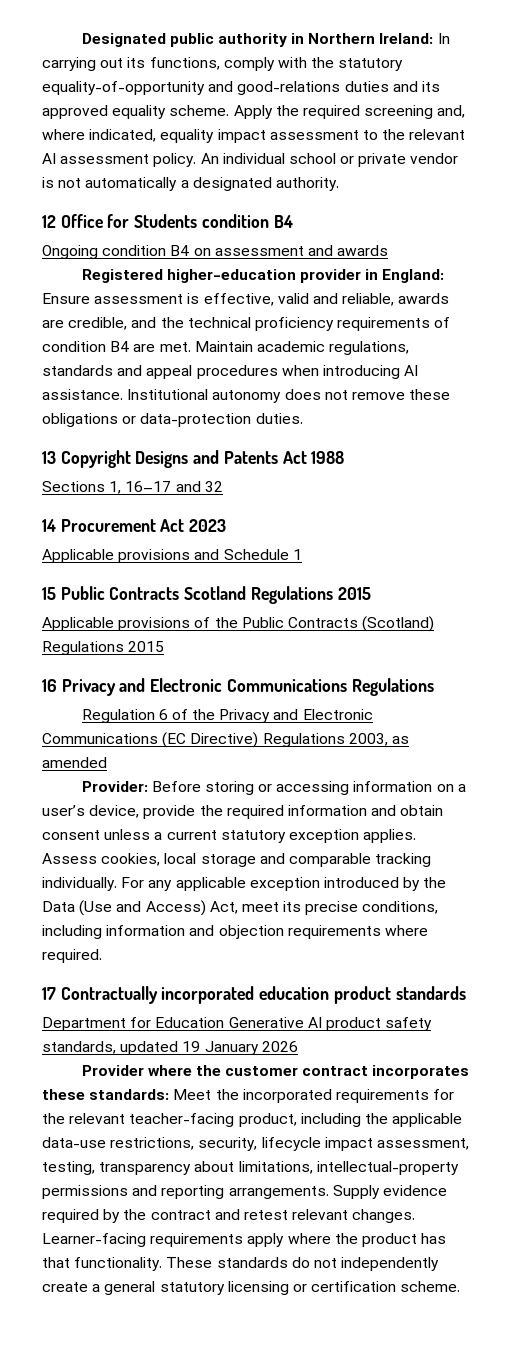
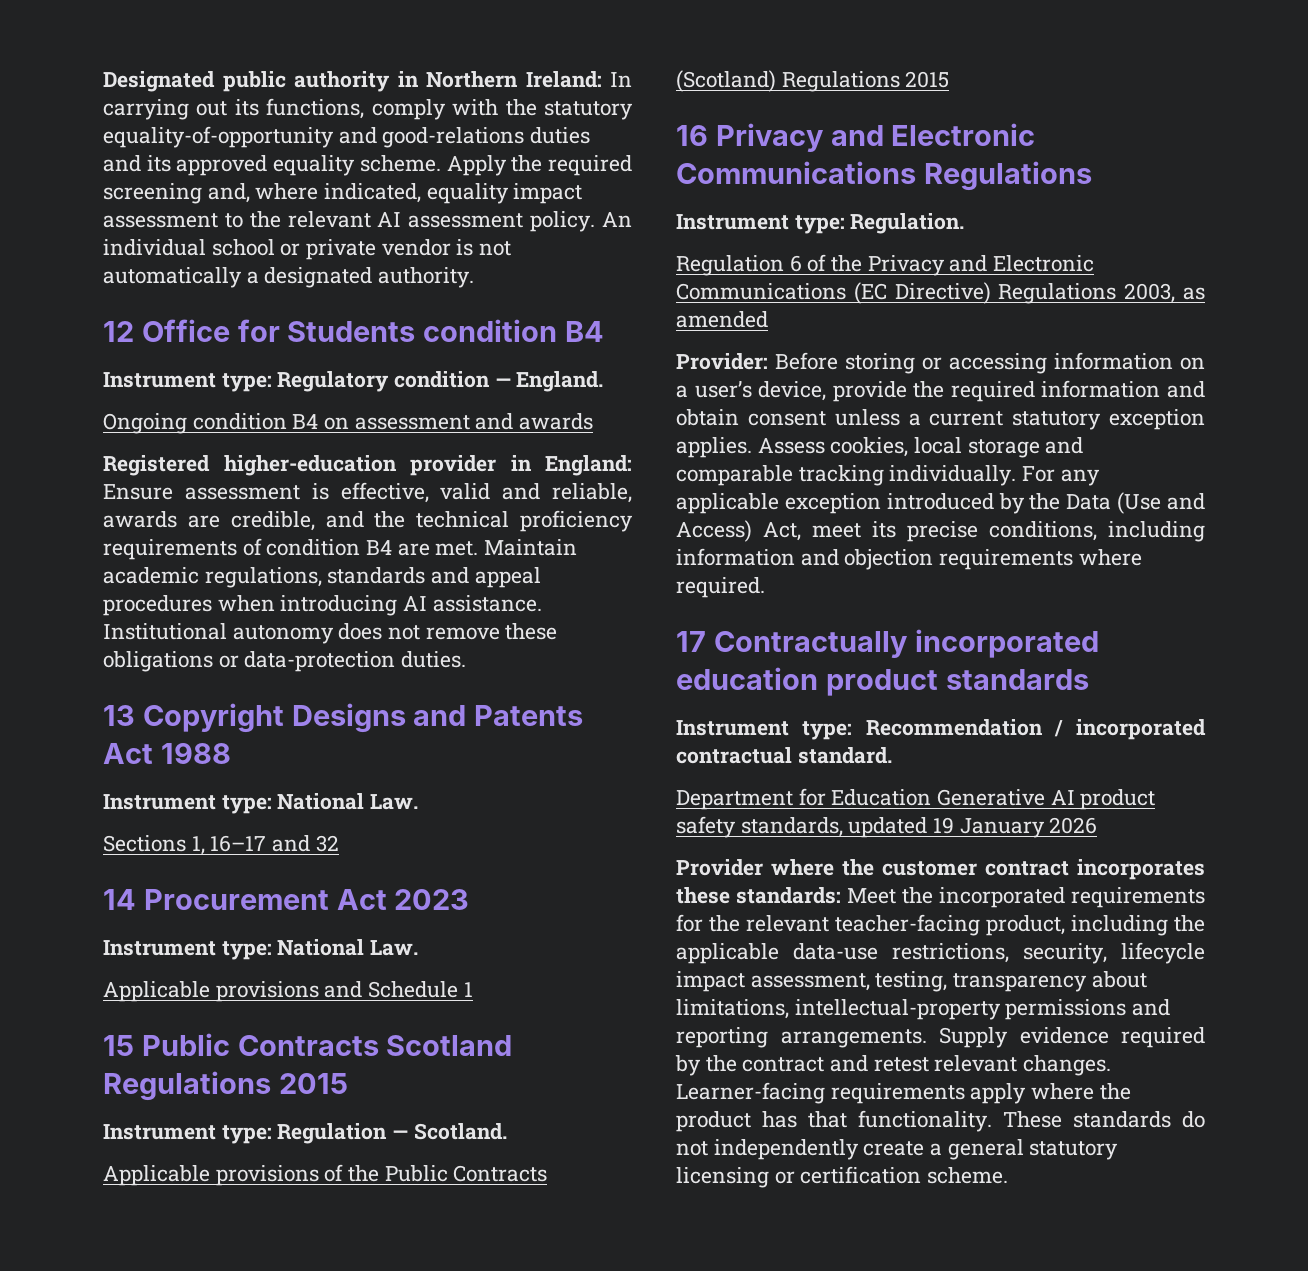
(293, 221) none -> [103,371,604,392] // Instrument type: Regulatory condition — England.
(345, 457) none -> [103,793,419,814] // Instrument type: National Law.
(227, 525) none -> [103,939,419,960] // Instrument type: National Law.
(371, 593) none -> [103,1123,507,1144] // Instrument type: Regulation — Scotland.
(434, 687) none -> [676,213,965,234] // Instrument type: Regulation.
(466, 993) none -> [676,719,1206,740] [676,747,892,764] // Instrument type: Recommendation / incorporated contractual standard.

